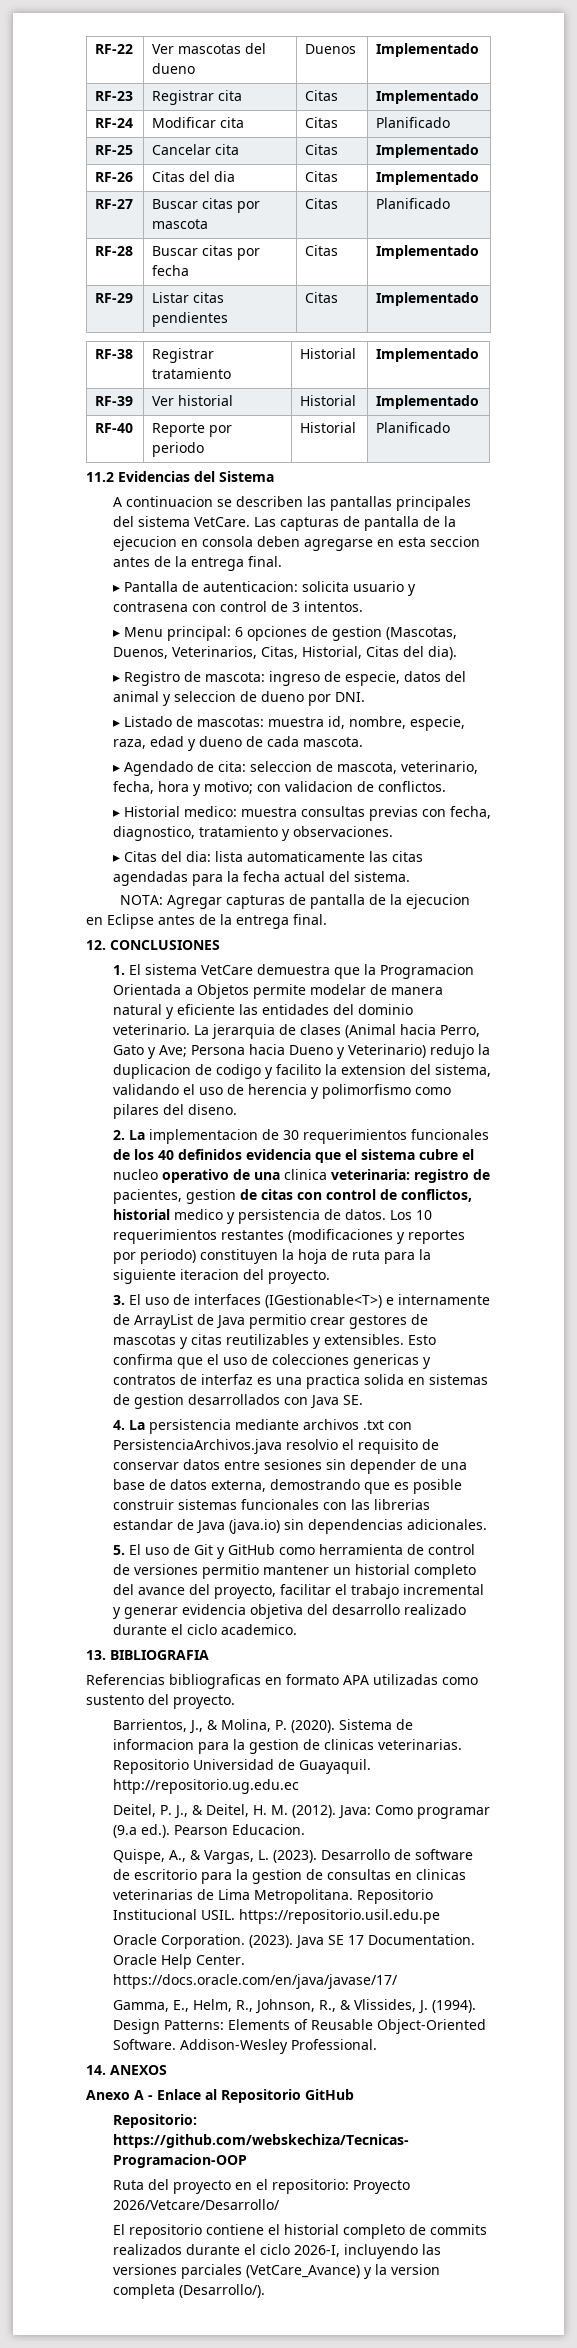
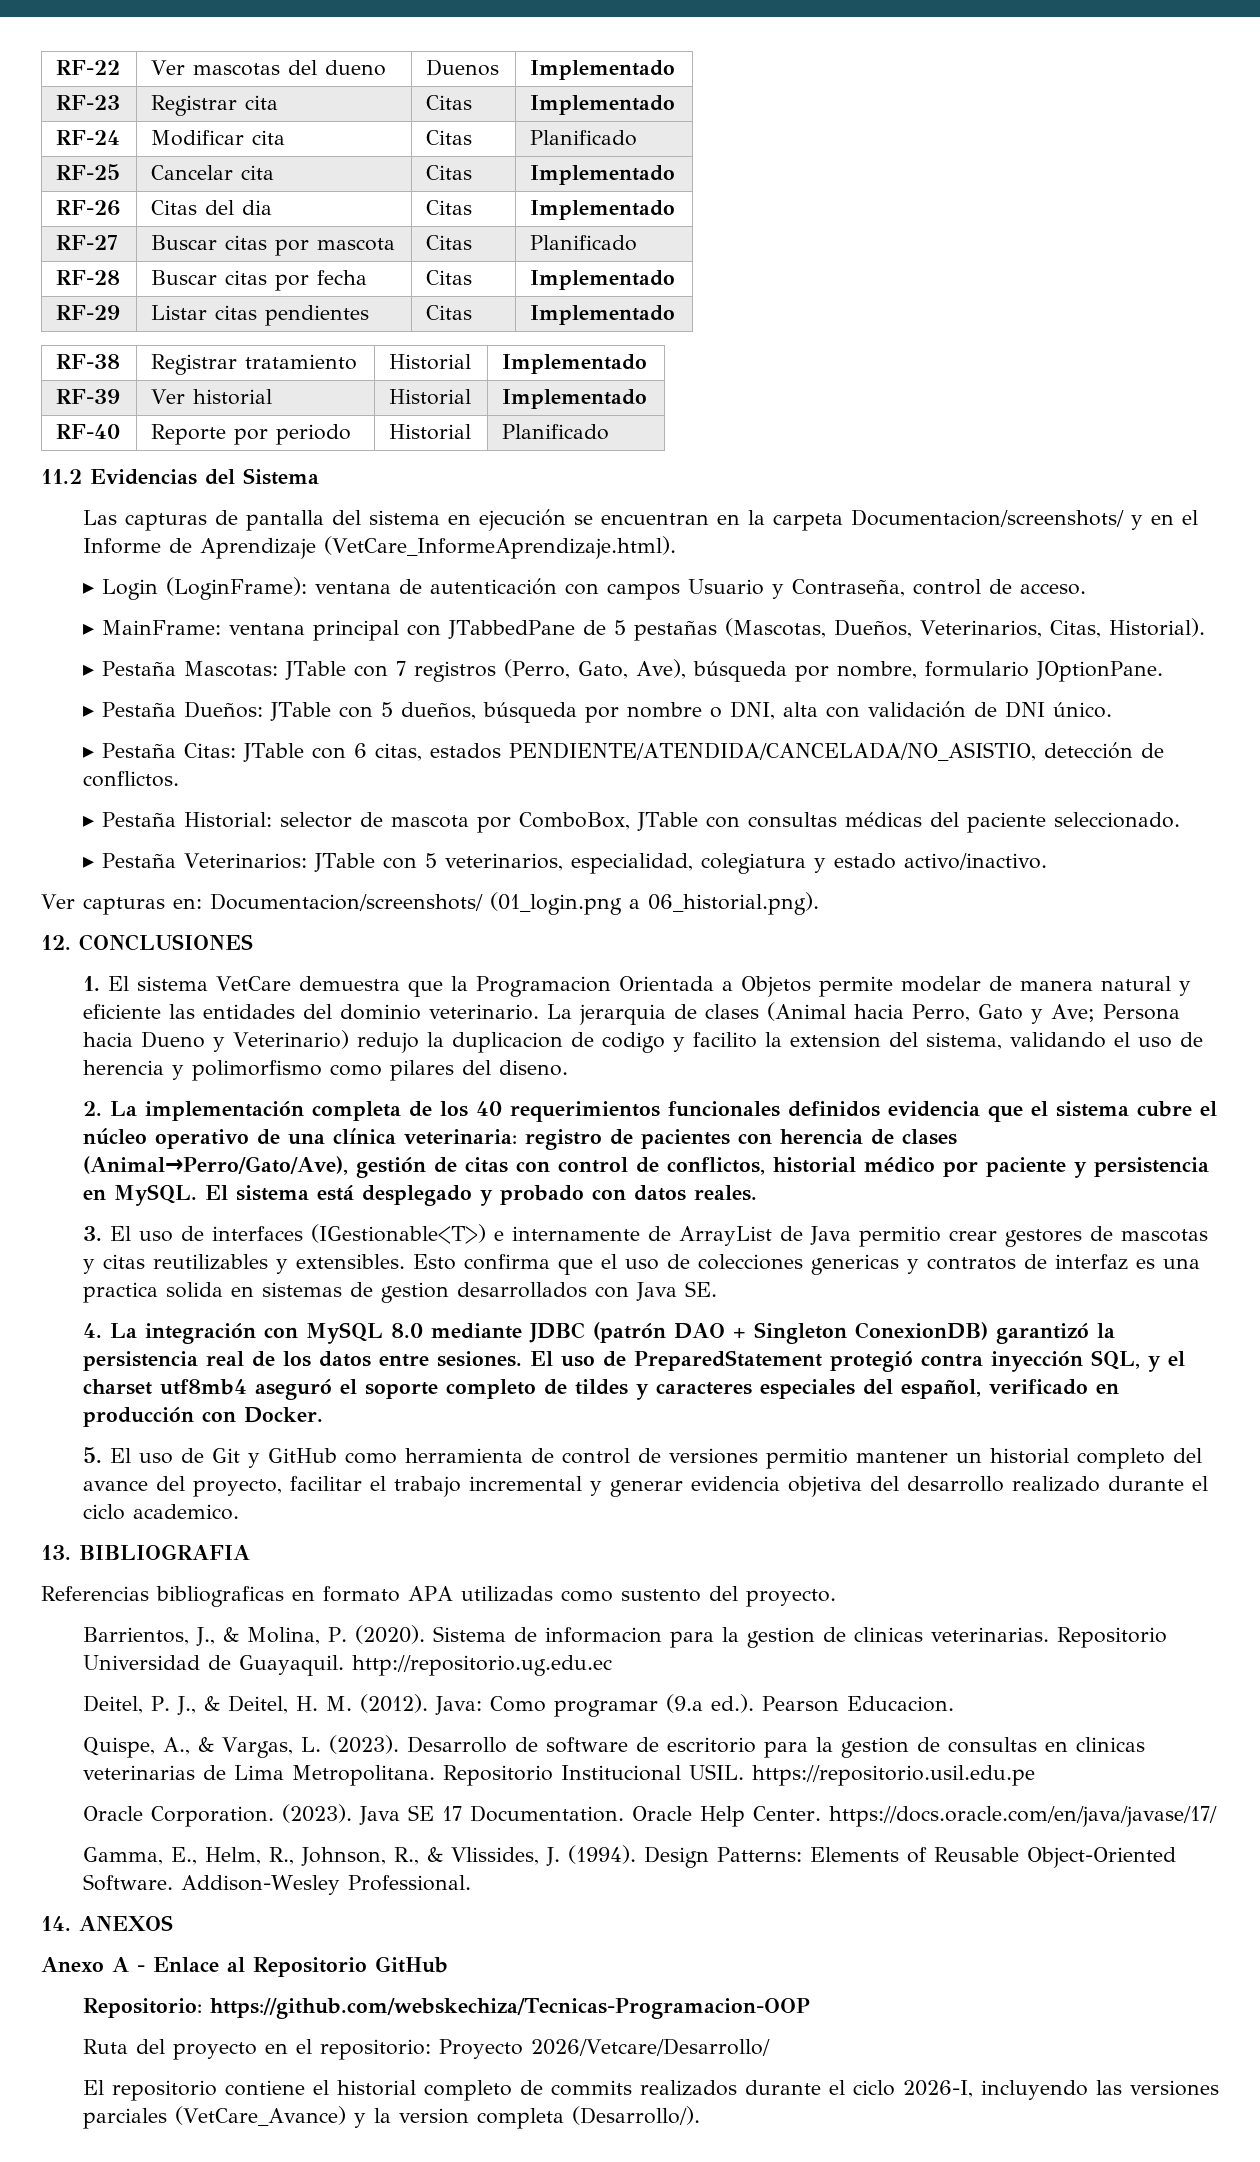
[112,496,471,511] [112,516,456,531] [112,536,480,551] [112,556,282,571] [112,581,416,596] [112,601,363,612] [112,626,457,641] [112,646,457,660] [112,671,466,686] [112,691,365,706] [112,716,465,731] [112,736,363,751] [112,761,478,776] [112,781,446,796] [112,806,491,821] [112,826,393,841] [112,851,423,862] [112,871,410,886] [120,894,471,909] [86,914,327,929] A continuacion se describen las pantallas principales del sistema VetCare. Las capturas de pantalla de la ejecucion en consola deben agregarse en esta seccion antes de la entrega final. // ▸ Pantalla de autenticacion: solicita usuario y contrasena con control de 3 intentos. // ▸ Menu principal: 6 opciones de gestion (Mascotas, Duenos, Veterinarios, Citas, Historial, Citas del dia). // ▸ Registro de mascota: ingreso de especie, datos del animal y seleccion de dueno por DNI. // ▸ Listado de mascotas: muestra id, nombre, especie, raza, edad y dueno de cada mascota. // ▸ Agendado de cita: seleccion de mascota, veterinario, fecha, hora y motivo; con validacion de conflictos. // ▸ Historial medico: muestra consultas previas con fecha, diagnostico, tratamiento y observaciones. // ▸ Citas del dia: lista automaticamente las citas agendadas para la fecha actual del sistema. // NOTA: Agregar capturas de pantalla de la ejecucion en Eclipse antes de la entrega final. -> [82,509,1198,531] [82,536,676,559] [82,577,1086,600] [82,618,1205,641] [82,659,1163,682] [82,701,1112,723] [82,742,1164,762] [82,771,179,787] [82,812,1180,833] [82,853,1047,874] [41,892,819,915] Las capturas de pantalla del sistema en ejecución se encuentran en la carpeta Documentacion/screenshots/ y en el Informe de Aprendizaje (VetCare_InformeAprendizaje.html). // ▸ Login (LoginFrame): ventana de autenticación con campos Usuario y Contraseña, control de acceso. // ▸ MainFrame: ventana principal con JTabbedPane de 5 pestañas (Mascotas, Dueños, Veterinarios, Citas, Historial). // ▸ Pestaña Mascotas: JTable con 7 registros (Perro, Gato, Ave), búsqueda por nombre, formulario JOptionPane. // ▸ Pestaña Dueños: JTable con 5 dueños, búsqueda por nombre o DNI, alta con validación de DNI único. // ▸ Pestaña Citas: JTable con 6 citas, estados PENDIENTE/ATENDIDA/CANCELADA/NO_ASISTIO, detección de conflictos. // ▸ Pestaña Historial: selector de mascota por ComboBox, JTable con consultas médicas del paciente seleccionado. // ▸ Pestaña Veterinarios: JTable con 5 veterinarios, especialidad, colegiatura y estado activo/inactivo. // Ver capturas en: Documentacion/screenshots/ (01_login.png a 06_historial.png).
[148,1129,489,1144] implementacion de 30 requerimientos funcionales -> [144,1101,401,1121] implementación completa
(174, 1155) none -> [509,1101,780,1122] requerimientos funcionales
[112,1169,158,1180] nucleo -> [82,1128,147,1145] núcleo
[283,1169,327,1180] clinica -> [332,1128,396,1144] clínica
[112,1189,236,1204] pacientes, gestion -> [640,1129,957,1149] [82,1156,426,1178] pacientes con herencia de clases (Animal→Perro/Gato/Ave), gestión
[173,1209,432,1224] [112,1229,465,1244] [112,1249,431,1264] [112,1269,330,1284] medico y persistencia de datos. Los 10 requerimientos restantes (modificaciones y reportes por periodo) constituyen la hoja de ruta para la siguiente iteracion del proyecto. -> [863,1157,1209,1178] [82,1184,757,1206] médico por paciente y persistencia en MySQL. El sistema está desplegado y probado con datos reales.
[148,1419,412,1434] [112,1439,439,1454] [112,1459,467,1474] [112,1479,462,1494] [112,1499,430,1510] [112,1519,487,1534] persistencia mediante archivos .txt con PersistenciaArchivos.java resolvio el requisito de conservar datos entre sesiones sin depender de una base de datos externa, demostrando que es posible construir sistemas funcionales con las librerias estandar de Java (java.io) sin dependencias adicionales. -> [144,1322,1115,1344] [82,1350,1185,1372] [82,1379,1119,1400] [82,1407,323,1427] integración con MySQL 8.0 mediante JDBC (patrón DAO + Singleton ConexionDB) garantizó la persistencia real de los datos entre sesiones. El uso de PreparedStatement protegió contra inyección SQL, y el charset utf8mb4 aseguró el soporte completo de tildes y caracteres especiales del español, verificado en producción con Docker.

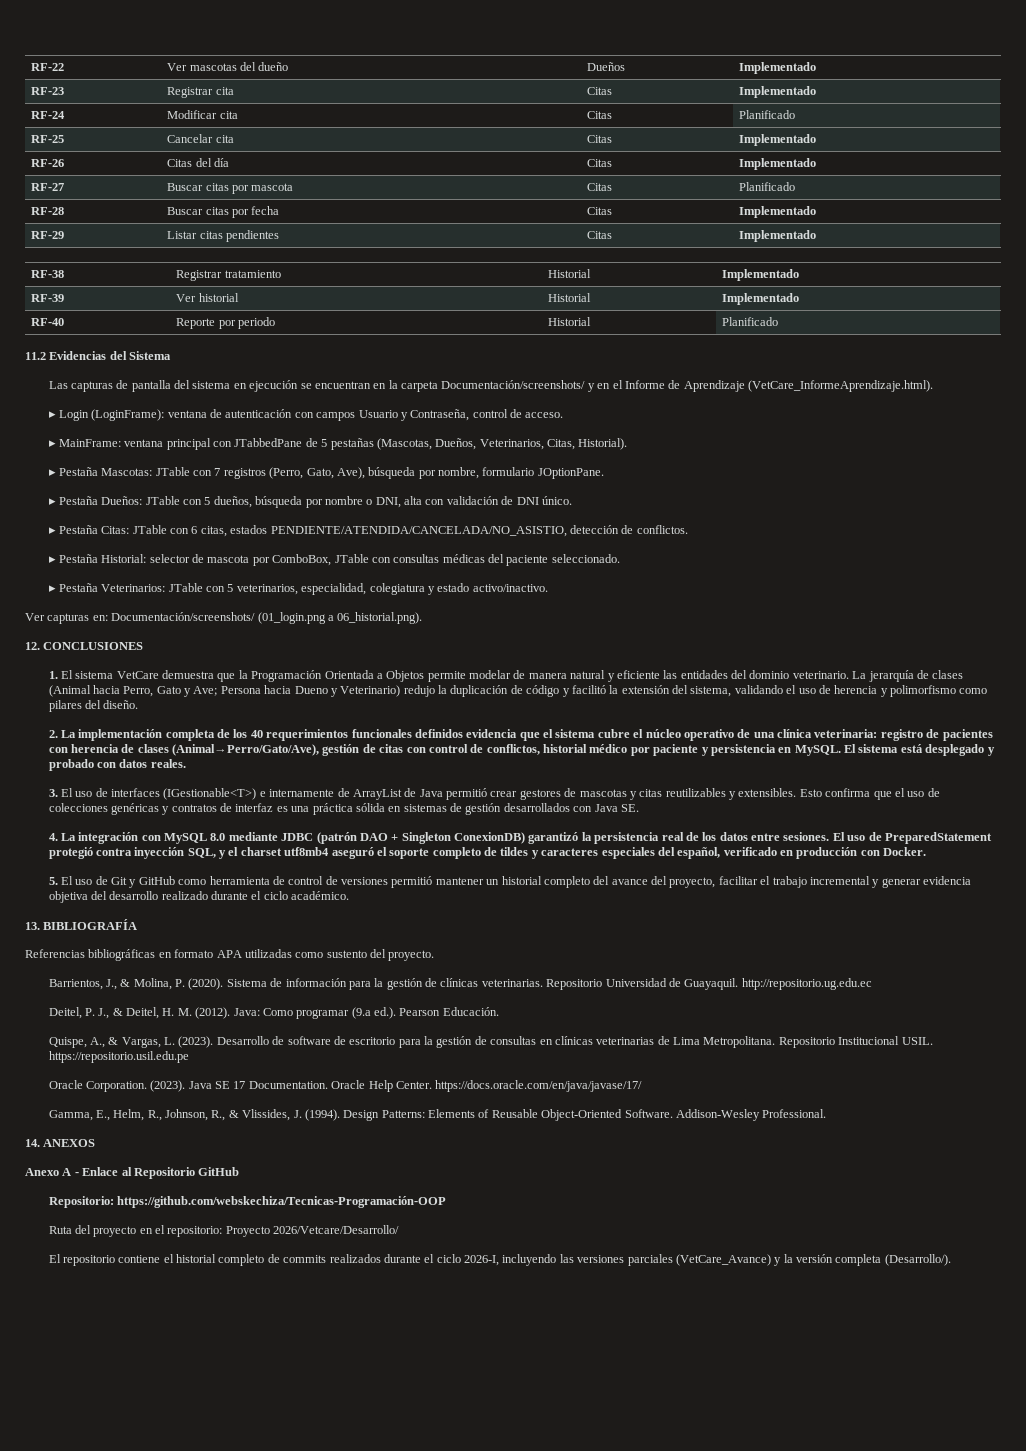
[325,60,387,76] [426,59,500,76] dueno | Duenos -> [258,62,289,71] [587,62,626,71] dueño | Dueños
[242,200,273,215] dia -> [213,158,229,167] día
[850,509,1124,527] Documentacion/screenshots/ -> [441,380,586,389] Documentación/screenshots/
[209,893,483,911] Documentacion/screenshots/ -> [111,612,256,621] Documentación/screenshots/
[475,976,611,997] Programacion -> [251,670,323,682] Programación
[578,1004,666,1025] jerarquia -> [868,670,914,682] jerarquía
[451,1032,881,1053] duplicacion de codigo y facilito la extension -> [450,685,670,697] duplicación de código y facilitó la extensión
[498,1060,568,1076] diseno. -> [103,700,139,709] diseño.
[858,1226,941,1247] permitio -> [446,788,488,800] permitió
[810,1254,899,1275] genericas -> [110,803,159,815] genéricas
[82,1282,223,1303] practica solida -> [312,803,385,815] práctica sólida
[380,1282,449,1303] gestion -> [465,803,502,815] gestión
[765,1448,848,1469] permitio -> [391,876,433,888] permitió
[132,1504,239,1520] academico. -> [291,891,350,900] académico.
[79,1544,250,1560] BIBLIOGRAFIA -> [43,919,138,930] BIBLIOGRAFÍA
[156,1586,284,1607] bibliograficas -> [88,949,156,961] bibliográficas
[544,1627,923,1648] informacion para la gestion de clinicas -> [285,978,479,990] información para la gestión de clínicas
[846,1696,954,1712] Educacion. -> [442,1007,499,1016] Educación.
[840,1737,909,1758] gestion -> [436,1036,473,1048] gestión
[1075,1737,1145,1752] clinicas -> [554,1036,593,1045] clínicas
[209,1998,810,2019] https://github.com/webskechiza/Tecnicas-Programacion-OOP -> [116,1196,446,1208] https://github.com/webskechiza/Tecnicas-Programación-OOP
[398,2108,469,2124] version -> [796,1254,834,1263] versión

